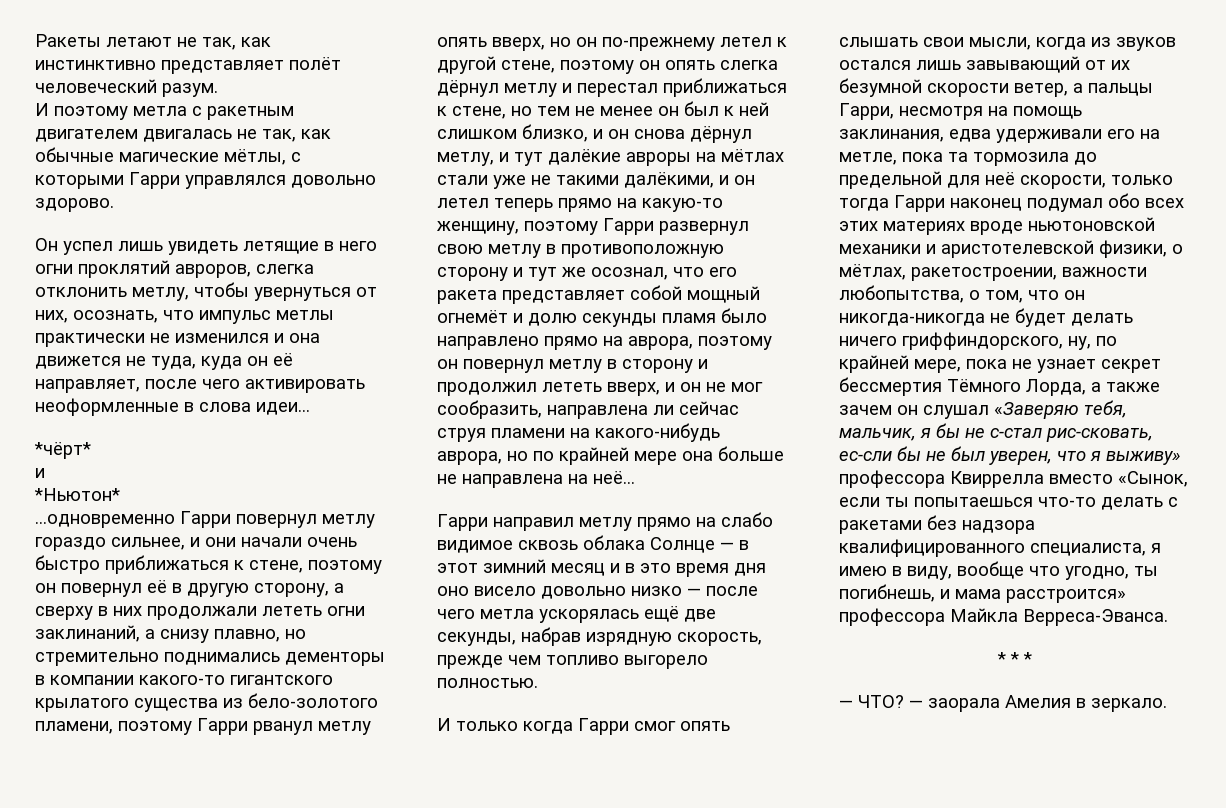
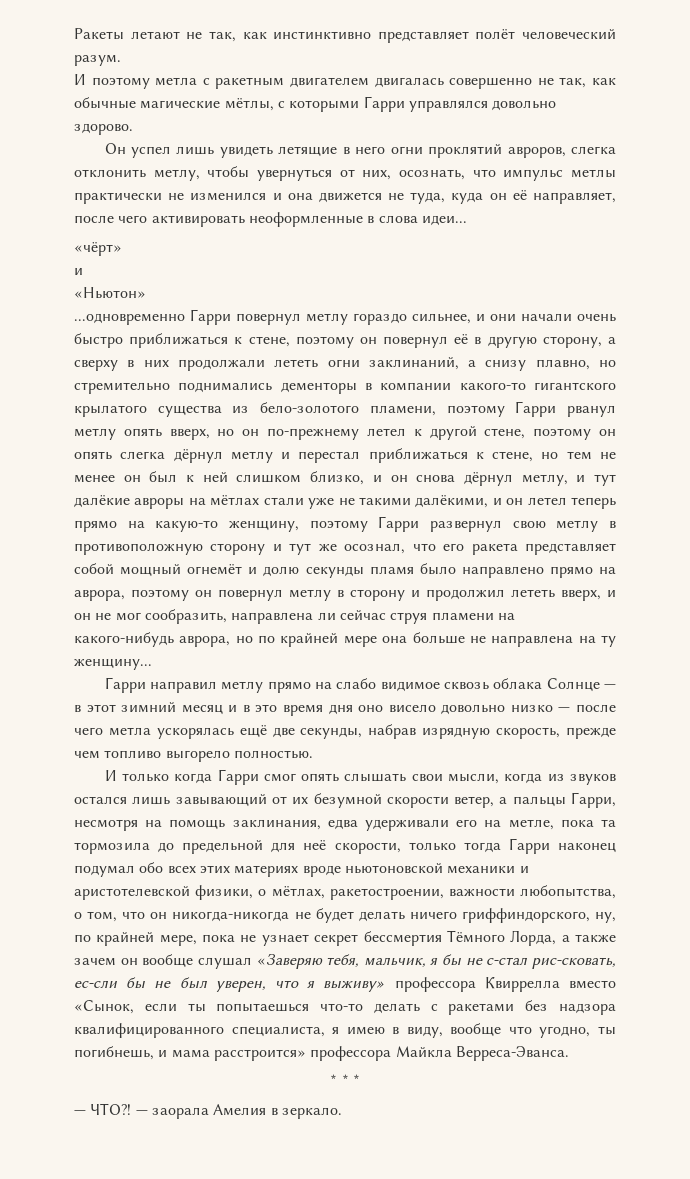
(232, 135) none -> [449,77,533,89] совершенно
[34,442,91,459] *чёрт* -> [74,242,122,256] «чёрт»
[34,488,120,501] *Ньютон* -> [74,287,146,299] «Ньютон»
[593,471,635,484] неё... -> [601,635,617,647] [74,658,152,670] ту женщину...
(918, 410) none -> [142,954,194,968] вообще
[858,695,904,708] ЧТО? -> [90,1103,132,1115] ЧТО?!

